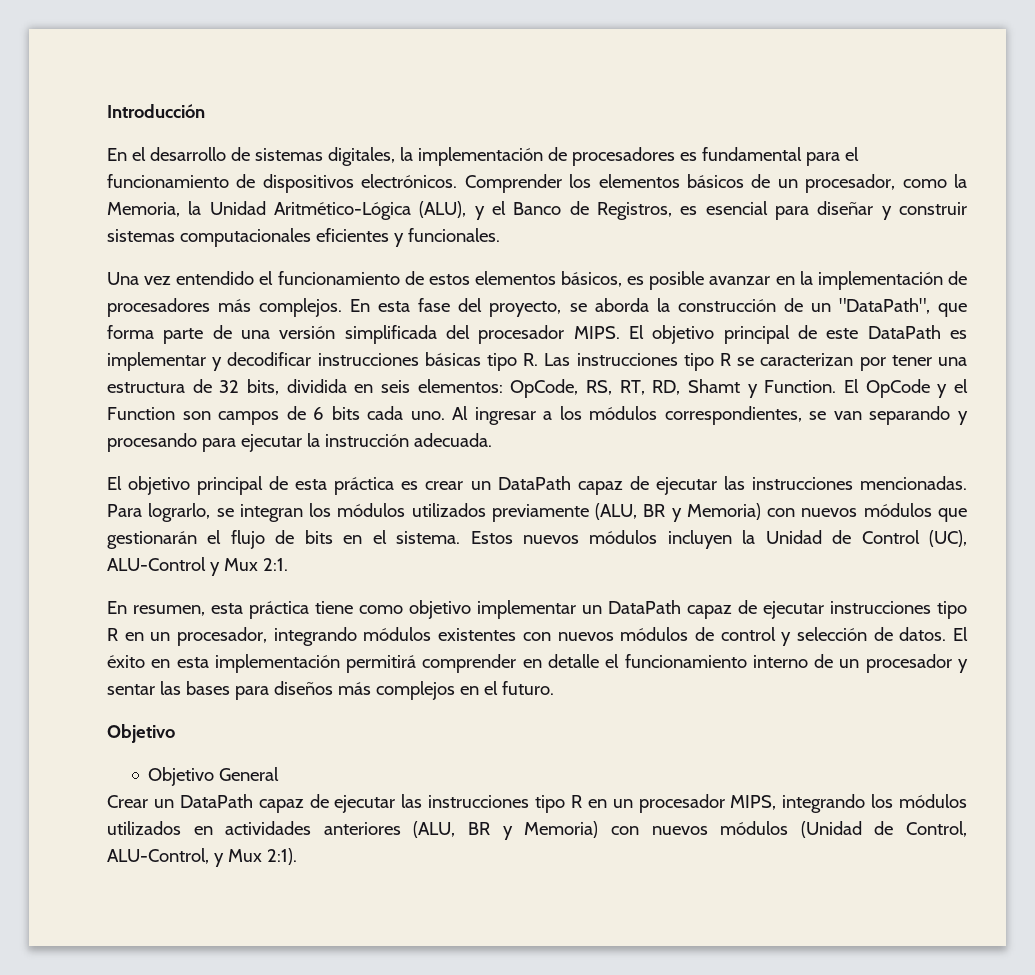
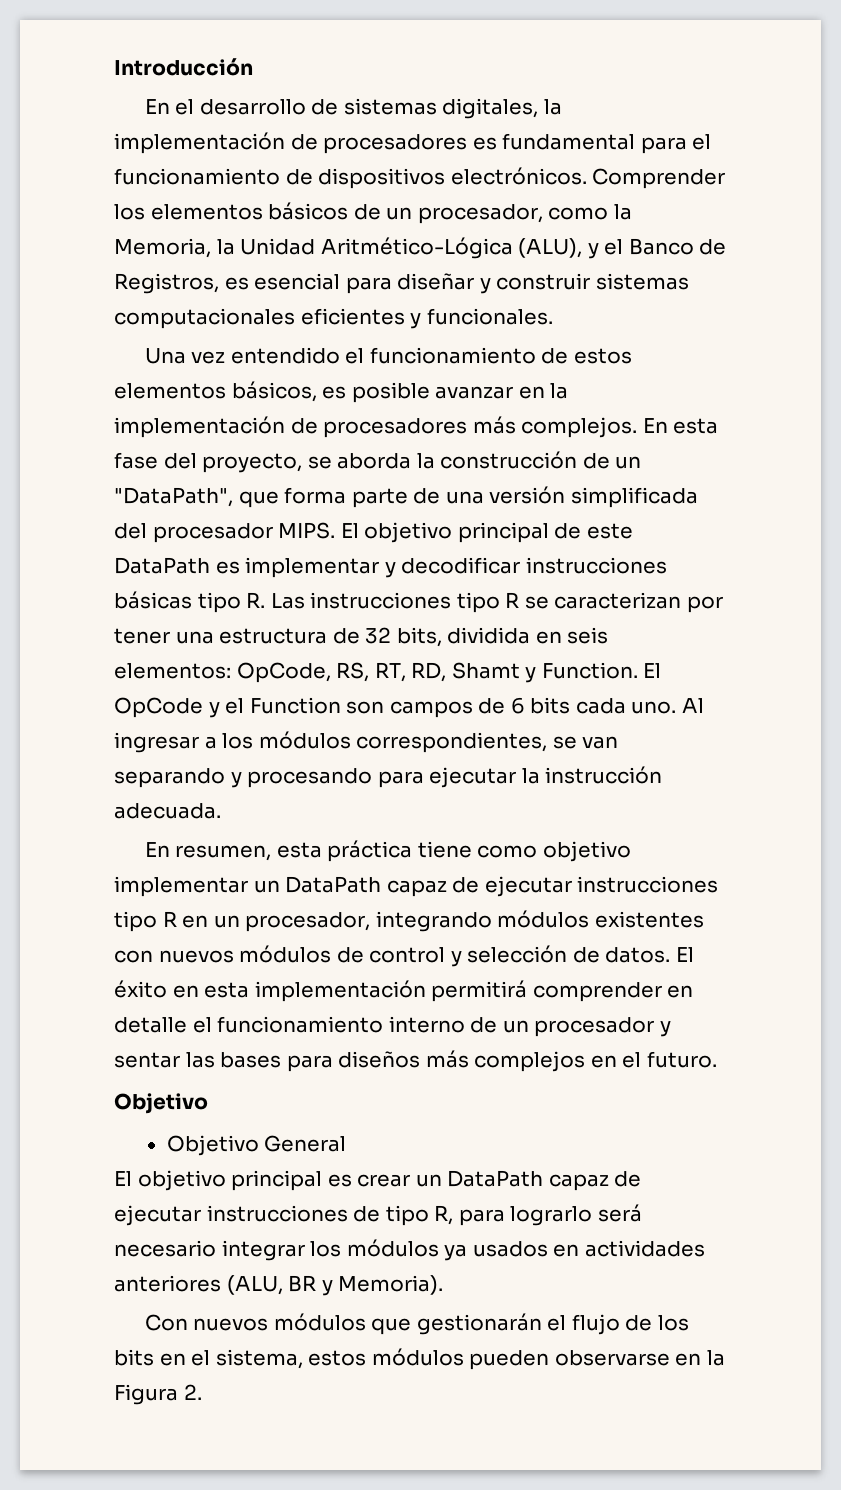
[107,476,967,495] [107,503,967,522] [107,530,967,549] [107,557,288,576] // El objetivo principal de esta práctica es crear un DataPath capaz de ejecutar las instrucciones mencionadas. Para lograrlo, se integran los módulos utilizados previamente (ALU, BR y Memoria) con nuevos módulos que gestionarán el flujo de bits en el sistema. Estos nuevos módulos incluyen la Unidad de Control (UC), ALU-Control y Mux 2:1. -> (221, 811) none
[107,794,967,813] [107,821,181,835] Crear un DataPath capaz de ejecutar las instrucciones tipo R en un procesador MIPS, integrando los módulos utilizados -> [114,1170,642,1191] [114,1204,642,1226] [114,1239,548,1261] El objetivo principal es crear un DataPath capaz de ejecutar instrucciones de tipo R, para lograrlo será necesario integrar los módulos ya usados
[524,821,967,838] [107,848,297,867] Memoria) con nuevos módulos (Unidad de Control, ALU-Control, y Mux 2:1). -> [338,1275,444,1295] [144,1313,689,1335] [114,1348,725,1370] [114,1384,202,1405] Memoria). // Con nuevos módulos que gestionarán el flujo de los bits en el sistema, estos módulos pueden observarse en la Figura 2.

